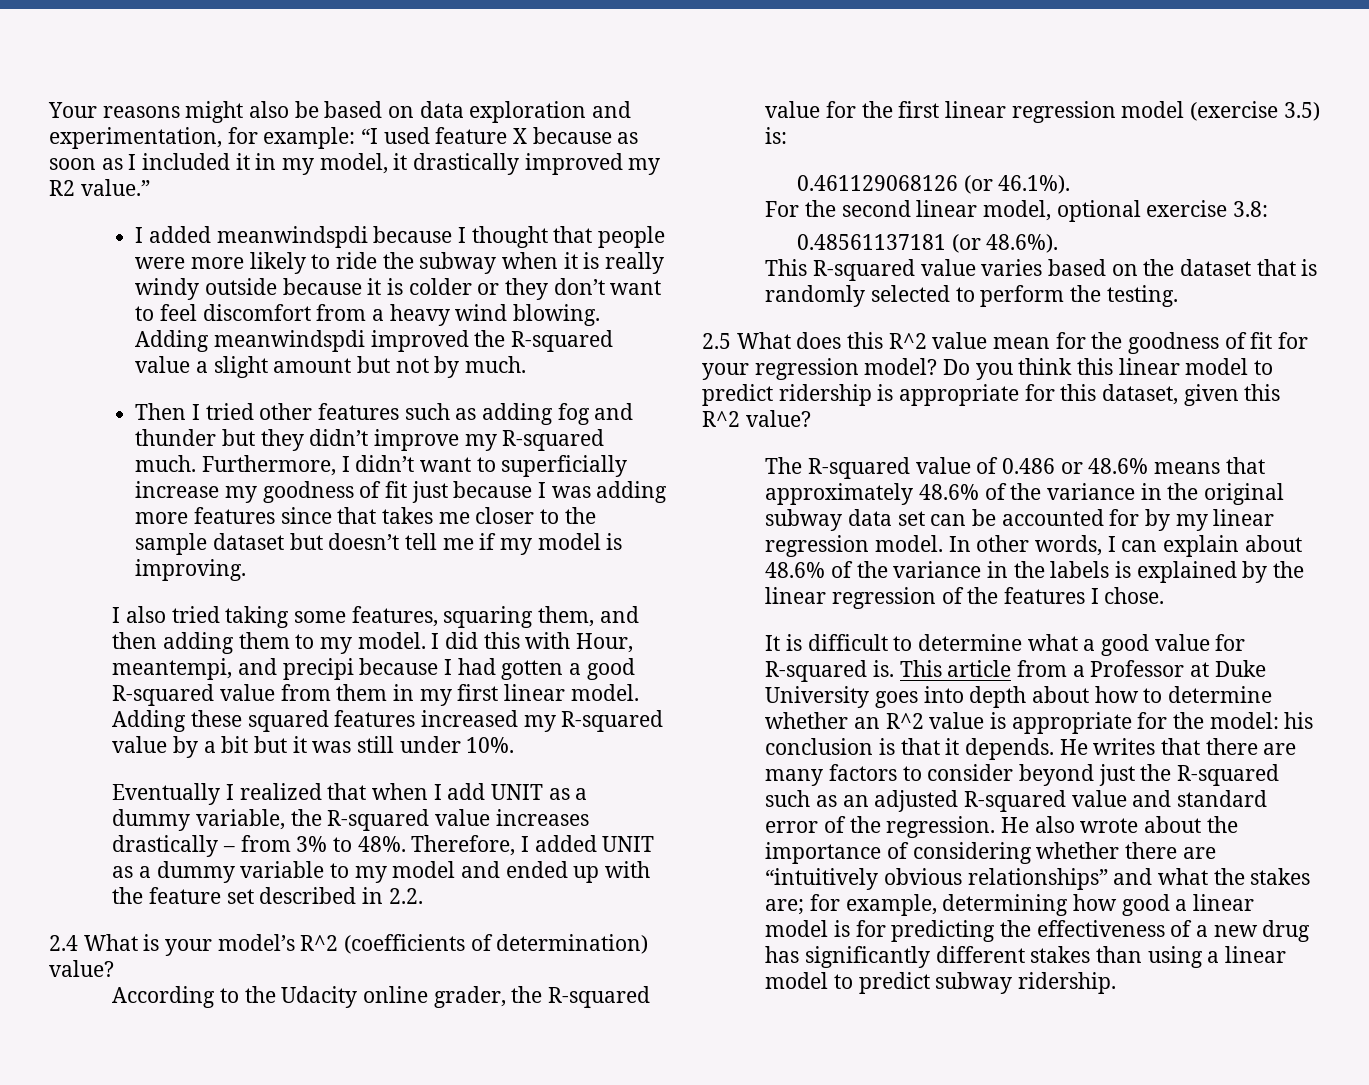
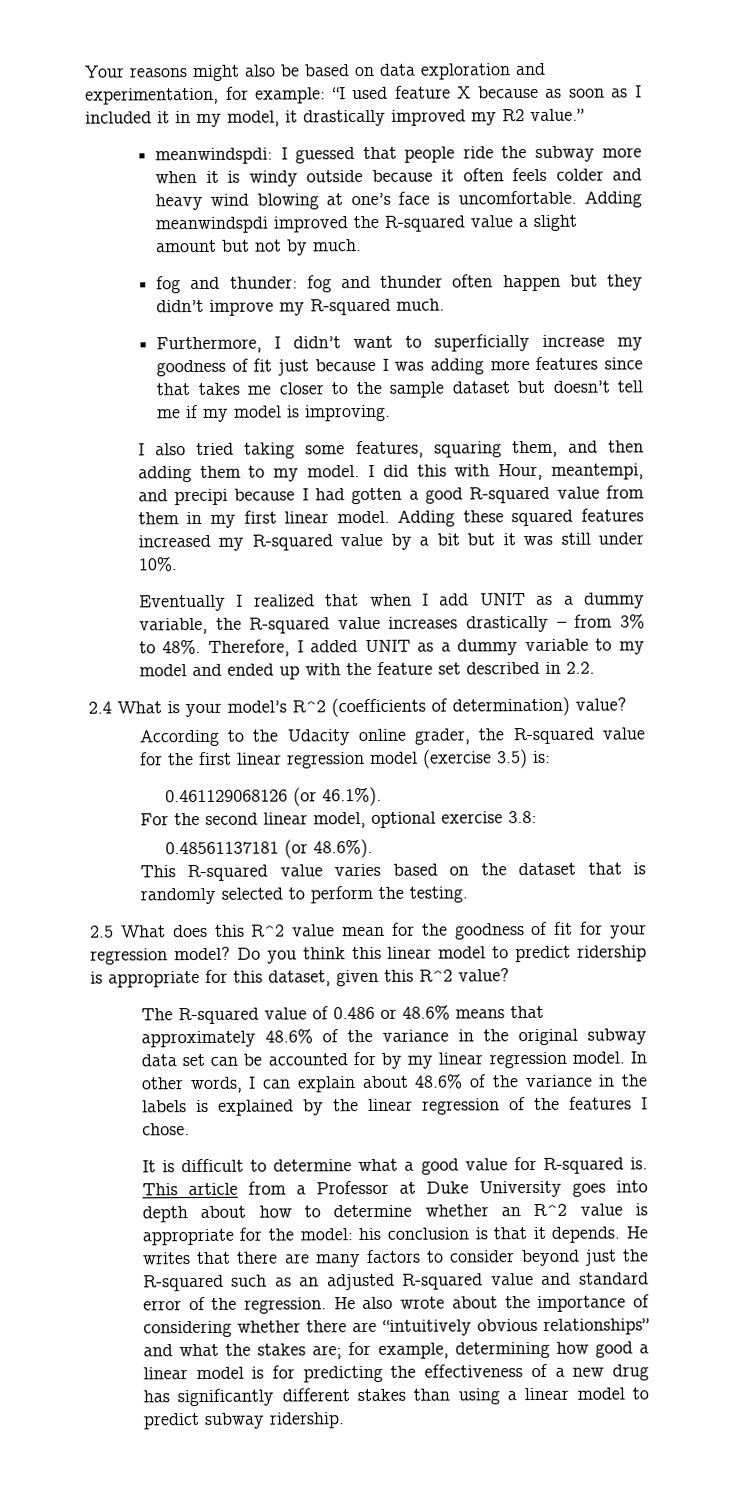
[135,226,666,248] [135,252,331,274] I added meanwindspdi because I thought that people were more likely to -> [155,146,456,165] meanwindspdi: I guessed that people
(497, 263) none -> [601,147,642,158] more
[605,252,665,274] really -> (241, 176) none
[386,278,662,300] [135,304,601,326] is colder or they don’t want to feel discomfort from a heavy wind blowing. -> [462,167,643,182] [155,190,577,211] often feels colder and heavy wind blowing at one’s face is uncomfortable.
[135,403,554,425] Then I tried other features such as adding -> [156,276,298,294] fog and thunder:
(217, 437) none -> [452,274,561,292] often happen
(197, 463) none -> (446, 304) //

